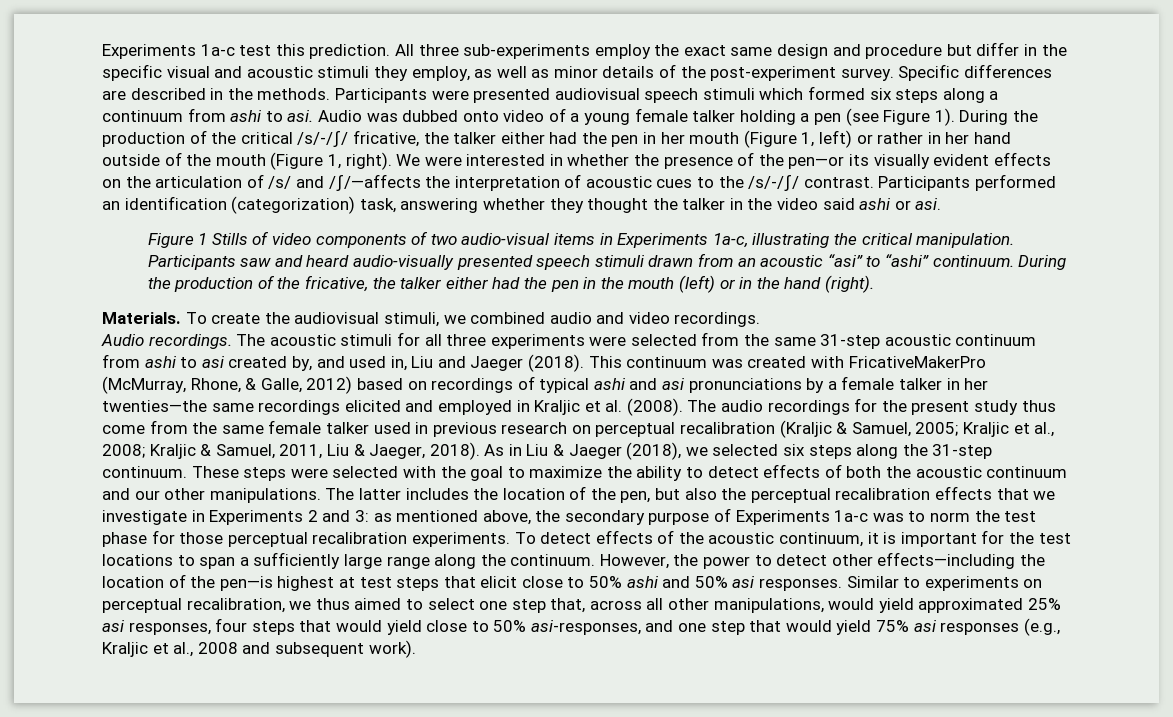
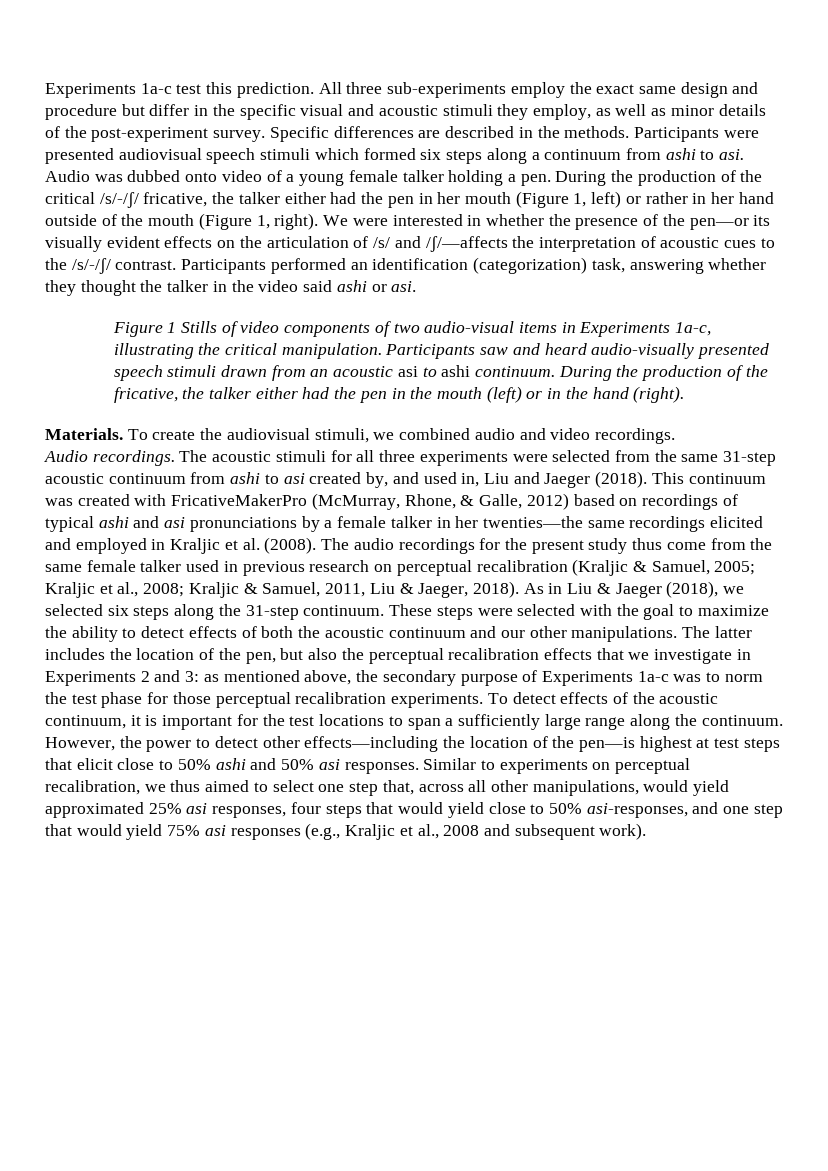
[814,108,955,126] pen (see Figure 1). -> [520,174,551,186] pen.
[827,254,929,267] “asi” to “ashi” -> [397,365,471,377] asi to ashi

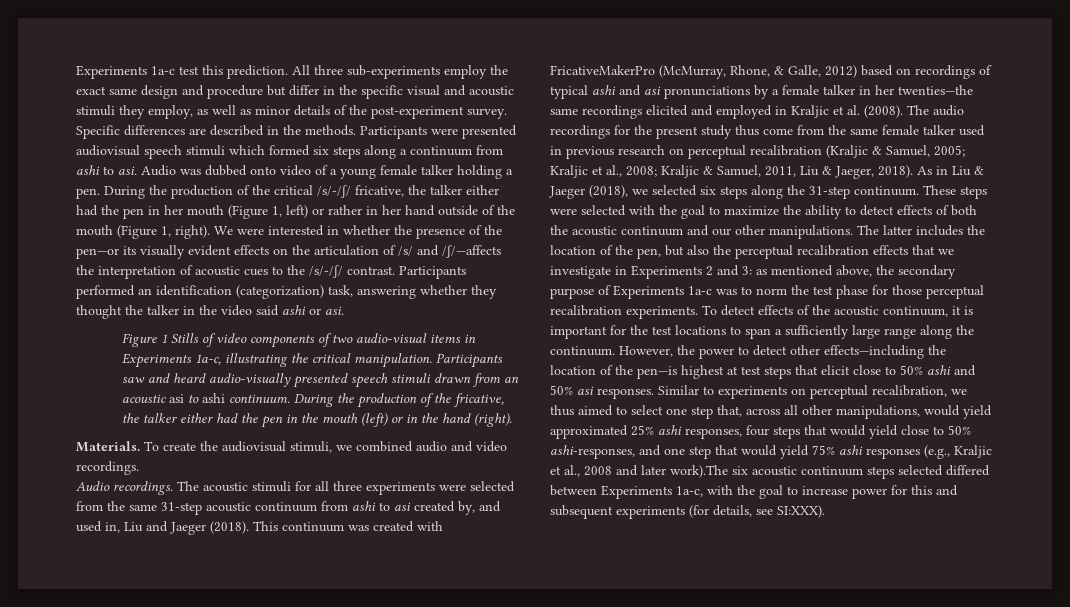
[186,803,208,814] asi -> [658,425,682,435] ashi
[586,803,688,818] asi-responses, -> [550,445,635,459] ashi-responses,
[204,825,226,836] asi -> [839,445,863,455] ashi
[514,823,647,840] subsequent work). -> [641,465,990,479] [550,485,958,499] [550,505,825,519] later work).The six acoustic continuum steps selected differed between Experiments 1a-c, with the goal to increase power for this and subsequent experiments (for details, see SI:XXX).

